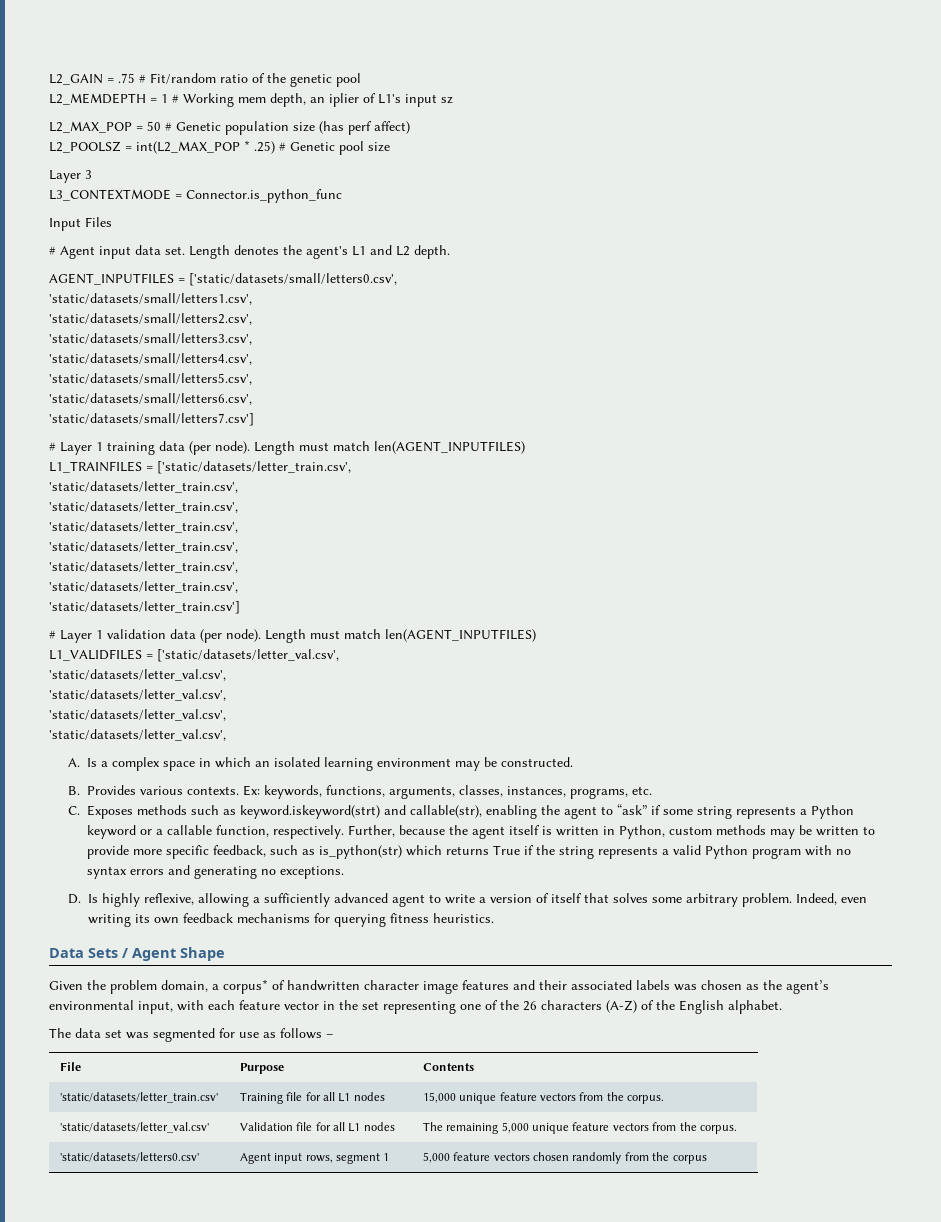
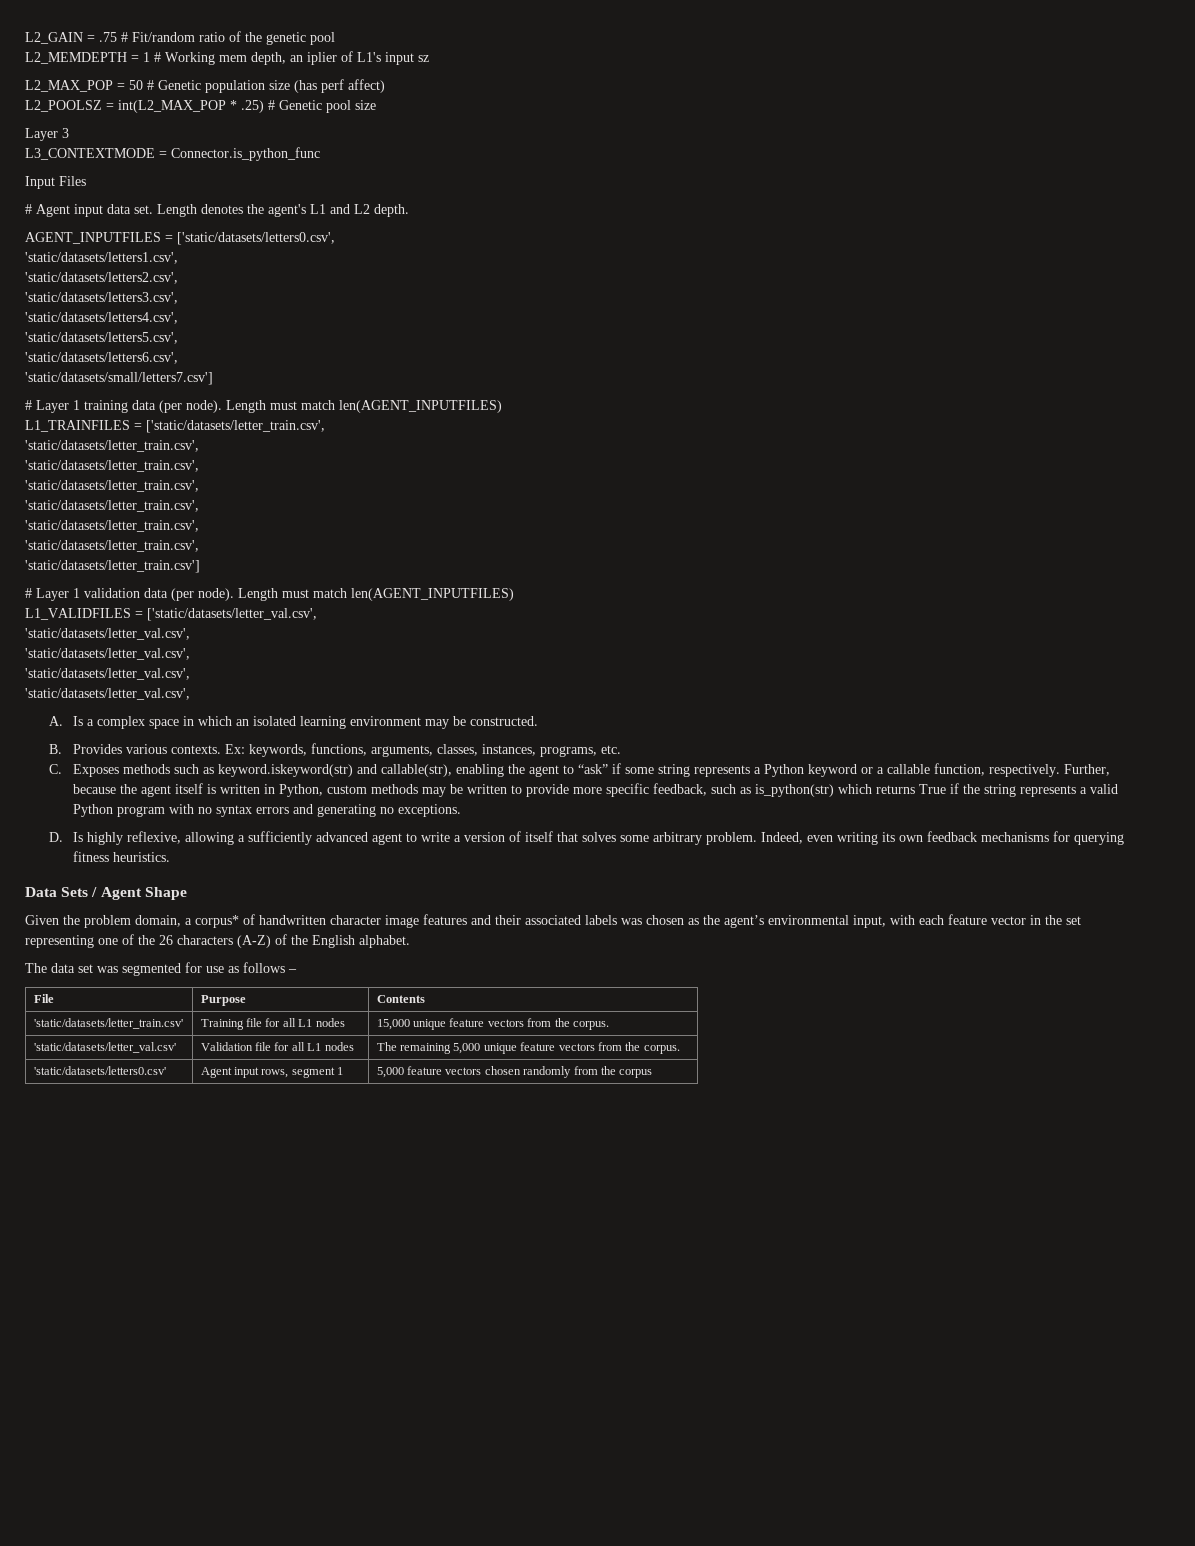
[189,273,397,286] [49,293,252,305] [49,313,252,325] [49,333,252,345] [49,353,252,365] [49,373,252,385] [49,393,252,405] ['static/datasets/small/letters0.csv', // 'static/datasets/small/letters1.csv', // 'static/datasets/small/letters2.csv', // 'static/datasets/small/letters3.csv', // 'static/datasets/small/letters4.csv', // 'static/datasets/small/letters5.csv', // 'static/datasets/small/letters6.csv', -> [177,232,335,245] [25,252,178,264] [25,272,178,284] [25,292,178,304] [25,312,178,324] [25,332,178,344] [25,352,178,364] ['static/datasets/letters0.csv', // 'static/datasets/letters1.csv', // 'static/datasets/letters2.csv', // 'static/datasets/letters3.csv', // 'static/datasets/letters4.csv', // 'static/datasets/letters5.csv', // 'static/datasets/letters6.csv',
[239,805,380,819] keyword.iskeyword(strt) -> [217,764,353,777] keyword.iskeyword(str)

